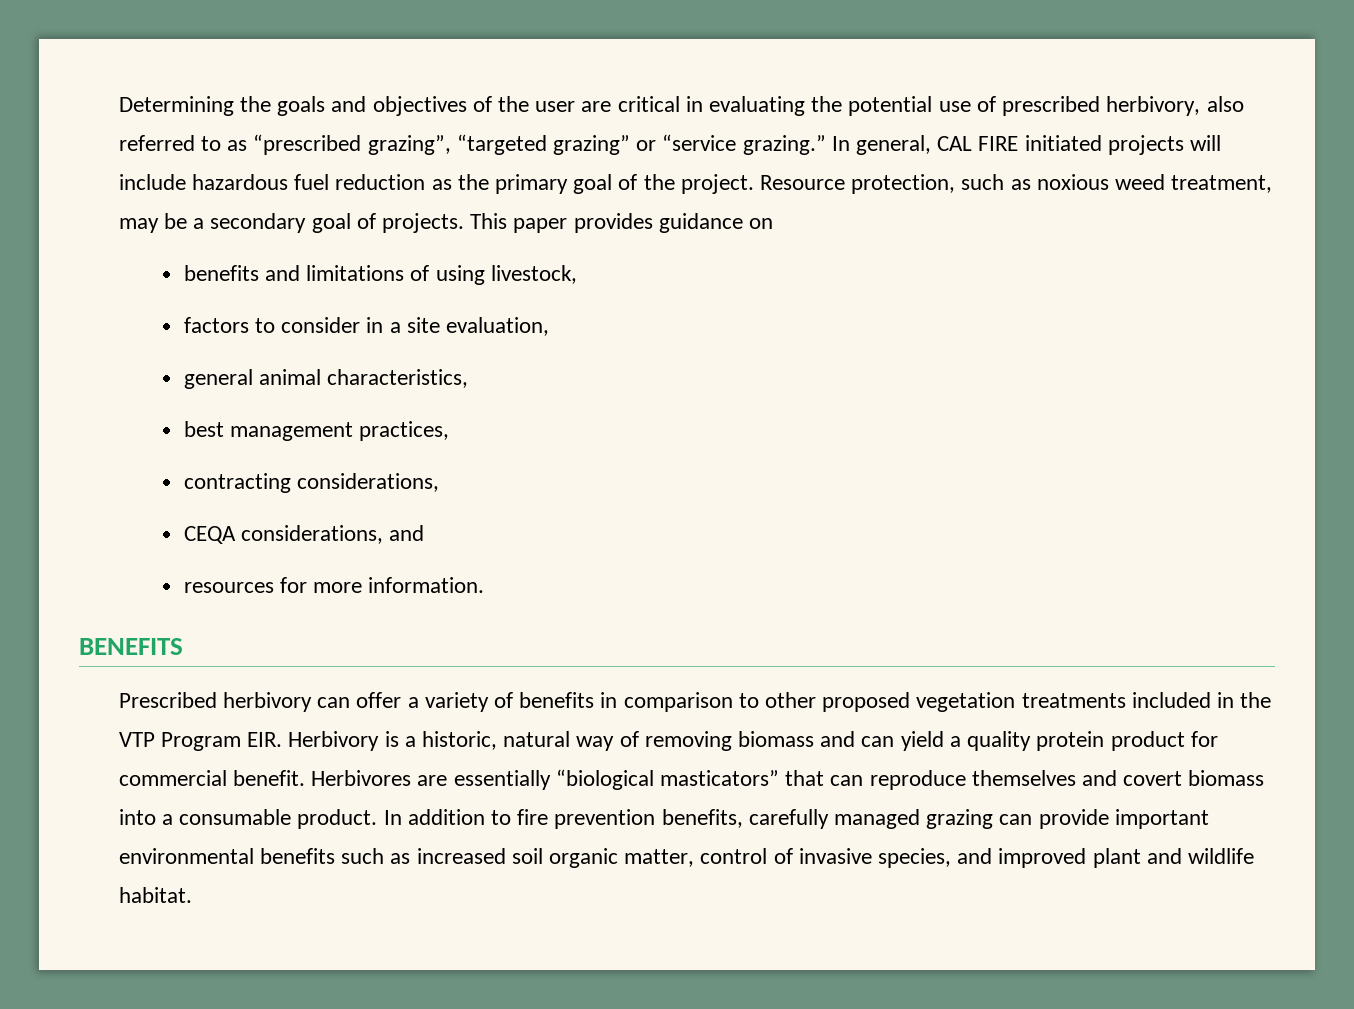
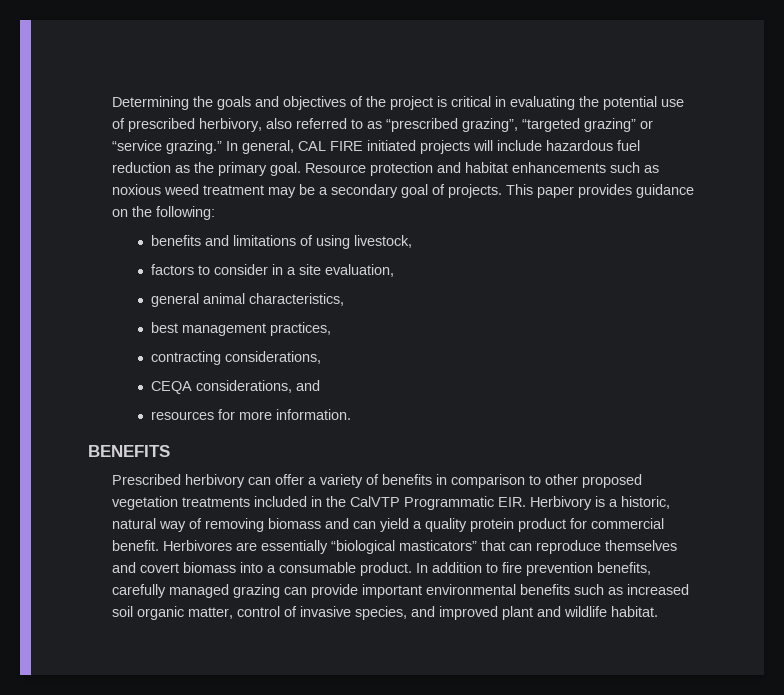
[535,101,612,112] user are -> [389,96,447,110] project is
[573,174,956,194] goal of the project. Resource protection, -> [269,162,606,176] goal. Resource protection and habitat enhancements
[1171,175,1273,193] treatment, -> [202,185,264,195] treatment
(774, 223) none -> [131,206,215,220] the following:
[118,732,241,751] VTP Program -> [349,496,494,510] CalVTP Programmatic

